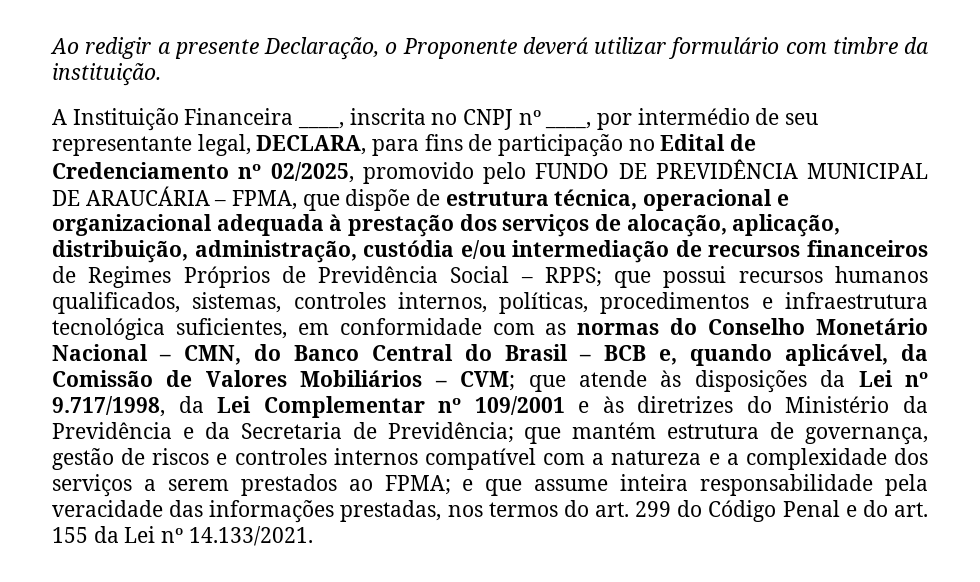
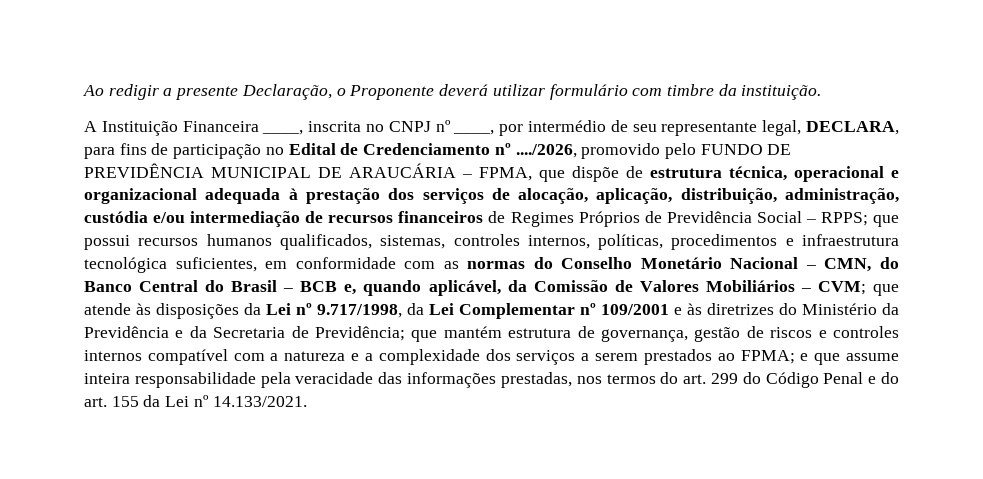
[270,162,354,183] 02/2025, -> [515,144,577,158] ..../2026,

